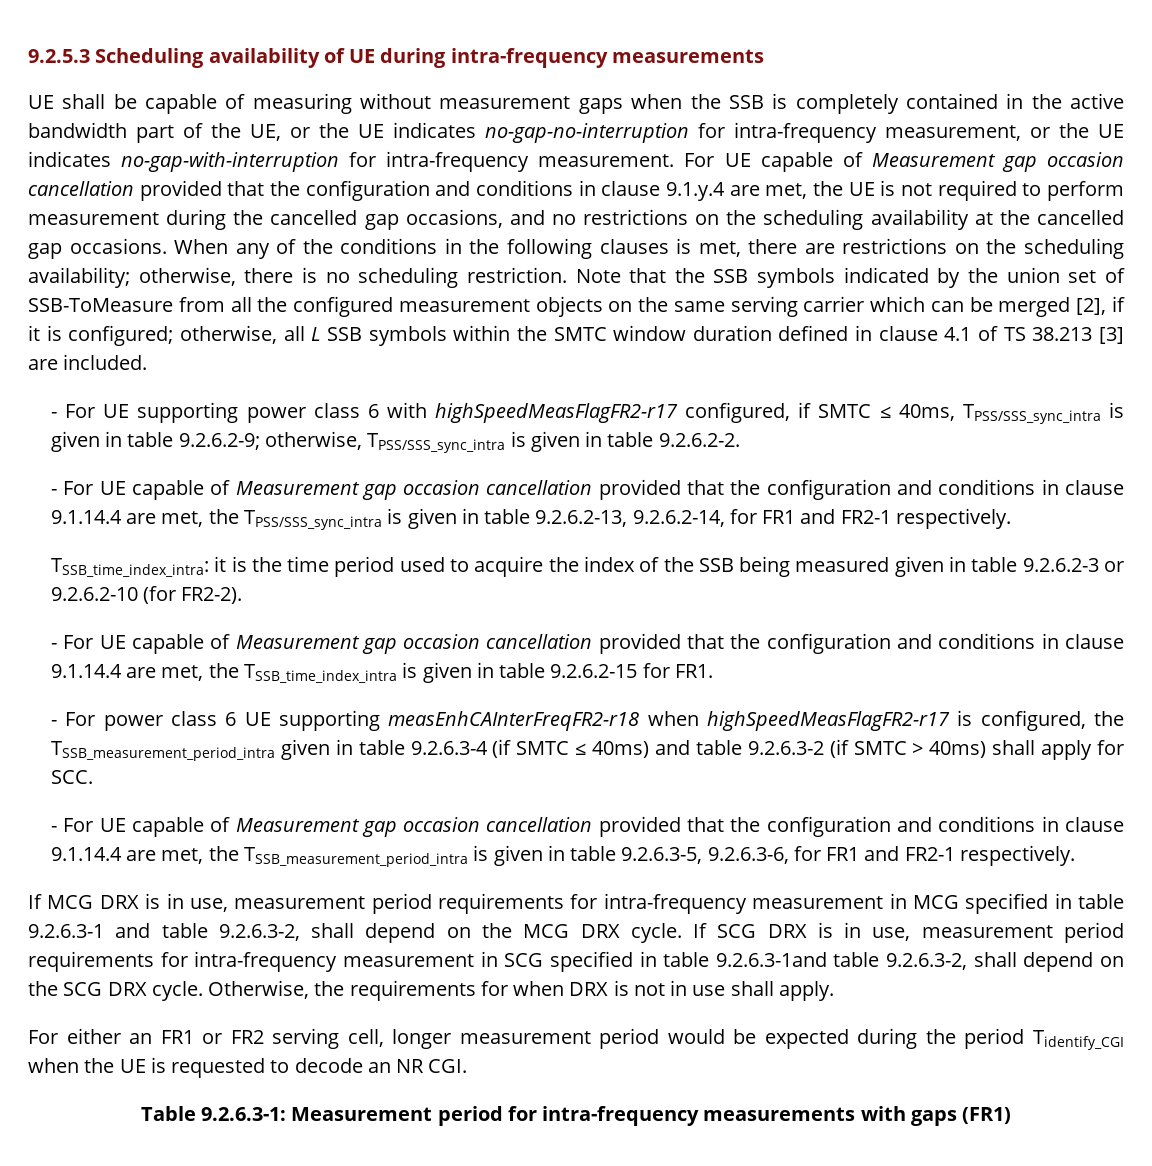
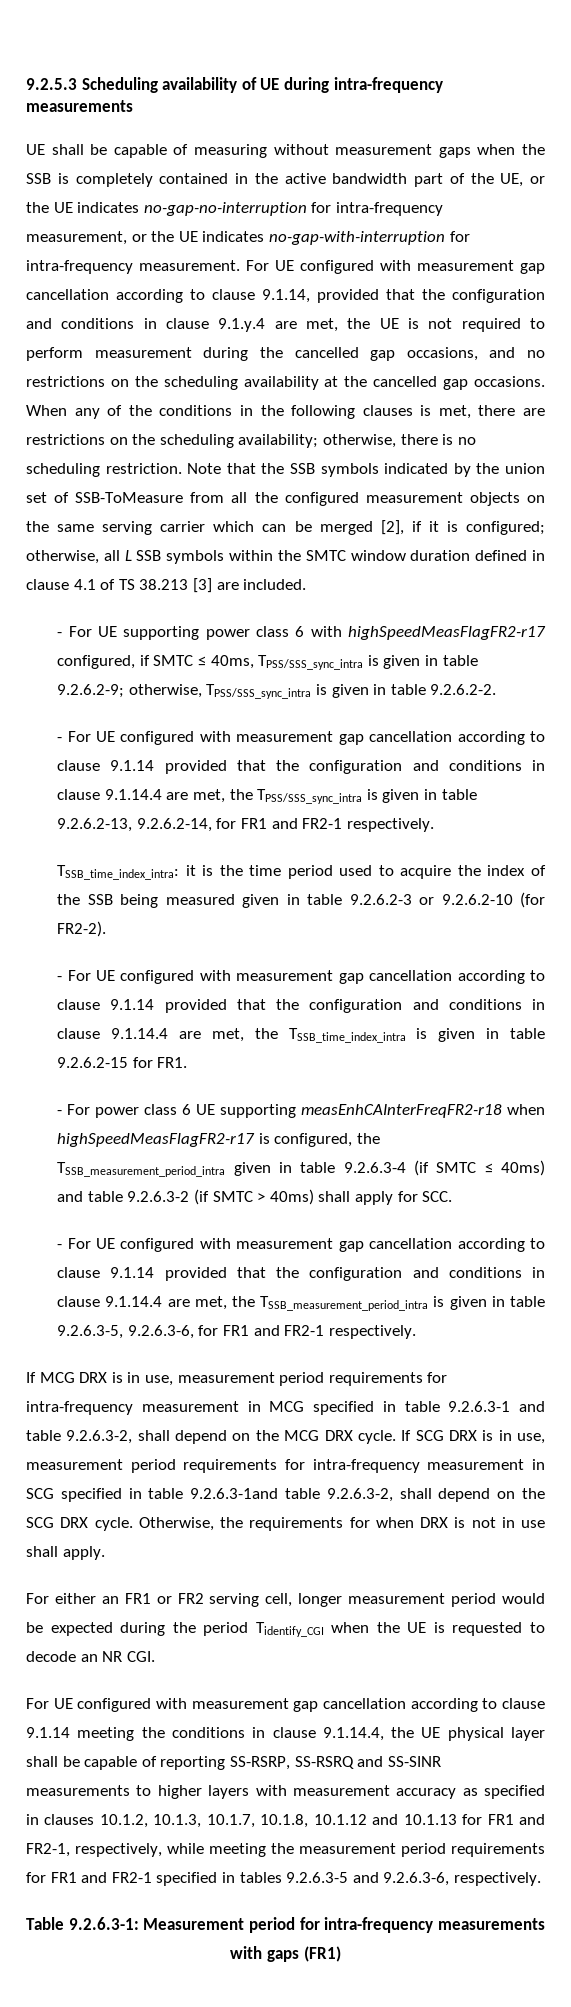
[760,152,1125,172] [28,181,134,196] capable of Measurement gap occasion cancellation -> [300,260,545,274] [26,289,310,303] configured with measurement gap cancellation according to clause 9.1.14,
[131,480,593,500] capable of Measurement gap occasion cancellation -> [120,731,545,745] [57,760,155,771] configured with measurement gap cancellation according to clause 9.1.14
[131,634,593,654] capable of Measurement gap occasion cancellation -> [120,970,545,984] [57,999,155,1010] configured with measurement gap cancellation according to clause 9.1.14
[131,817,593,837] capable of Measurement gap occasion cancellation -> [120,1238,545,1252] [57,1267,155,1278] configured with measurement gap cancellation according to clause 9.1.14
(468, 1066) none -> [26,1698,545,1712] [26,1727,545,1741] [26,1756,441,1770] [26,1785,545,1799] [26,1814,545,1828] [26,1843,545,1857] [26,1872,541,1886] // For UE configured with measurement gap cancellation according to clause 9.1.14 meeting the conditions in clause 9.1.14.4, the UE physical layer shall be capable of reporting SS-RSRP, SS-RSRQ and SS-SINR measurements to higher layers with measurement accuracy as specified in clauses 10.1.2, 10.1.3, 10.1.7, 10.1.8, 10.1.12 and 10.1.13 for FR1 and FR2-1, respectively, while meeting the measurement period requirements for FR1 and FR2-1 specified in tables 9.2.6.3-5 and 9.2.6.3-6, respectively.

